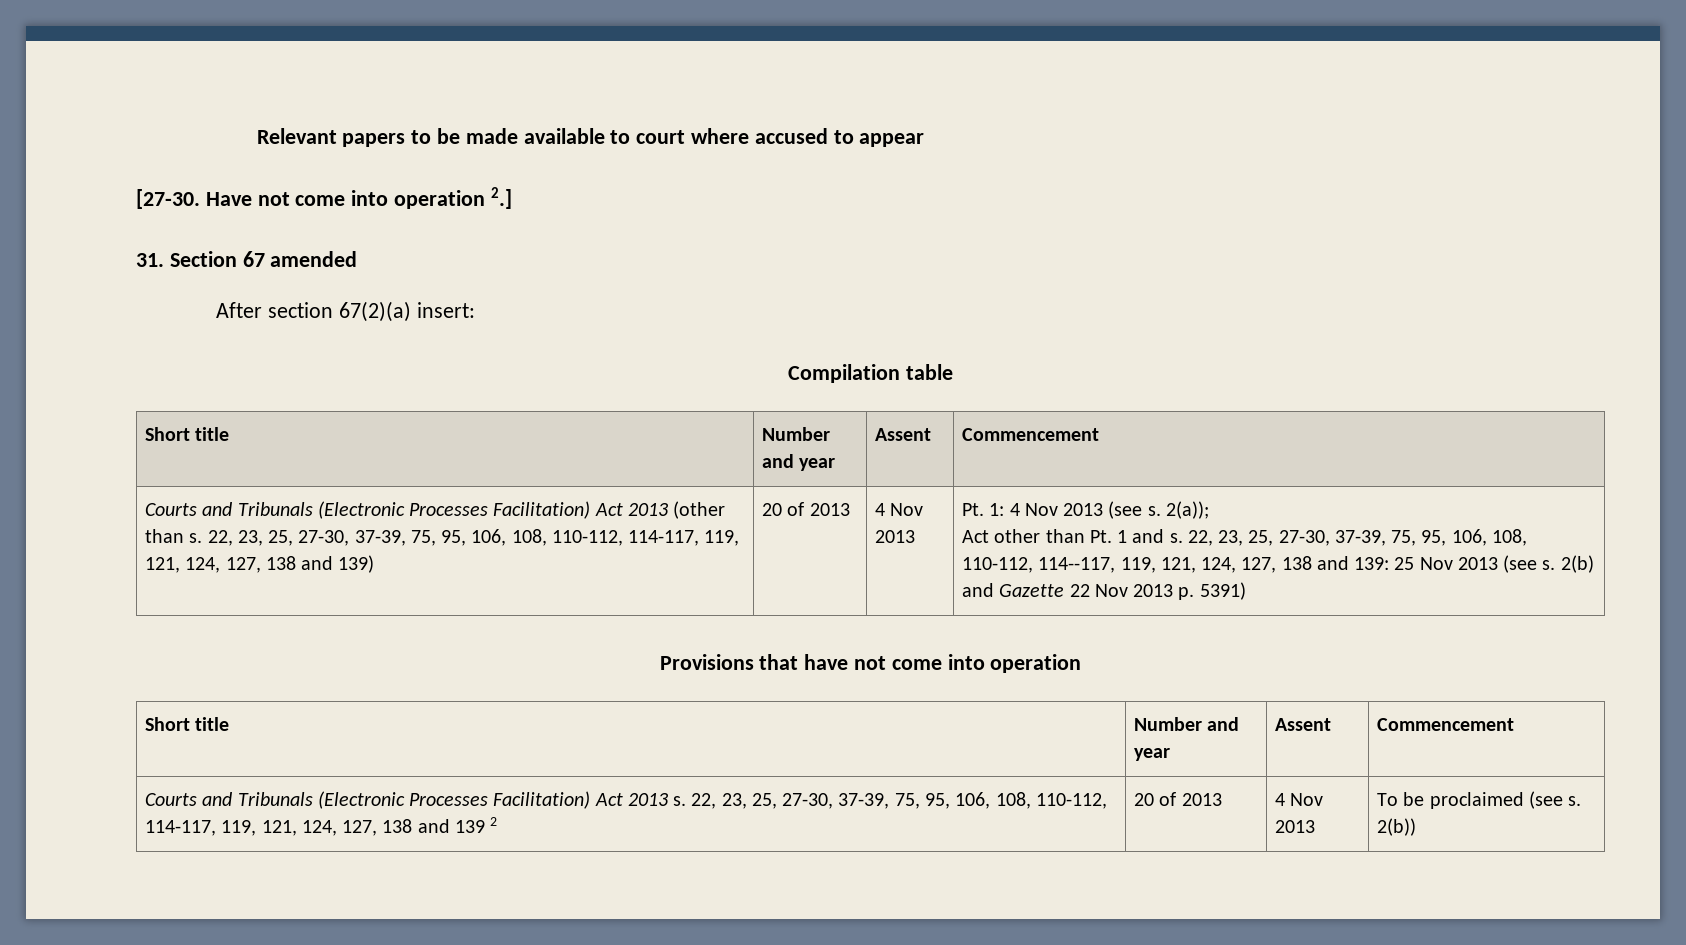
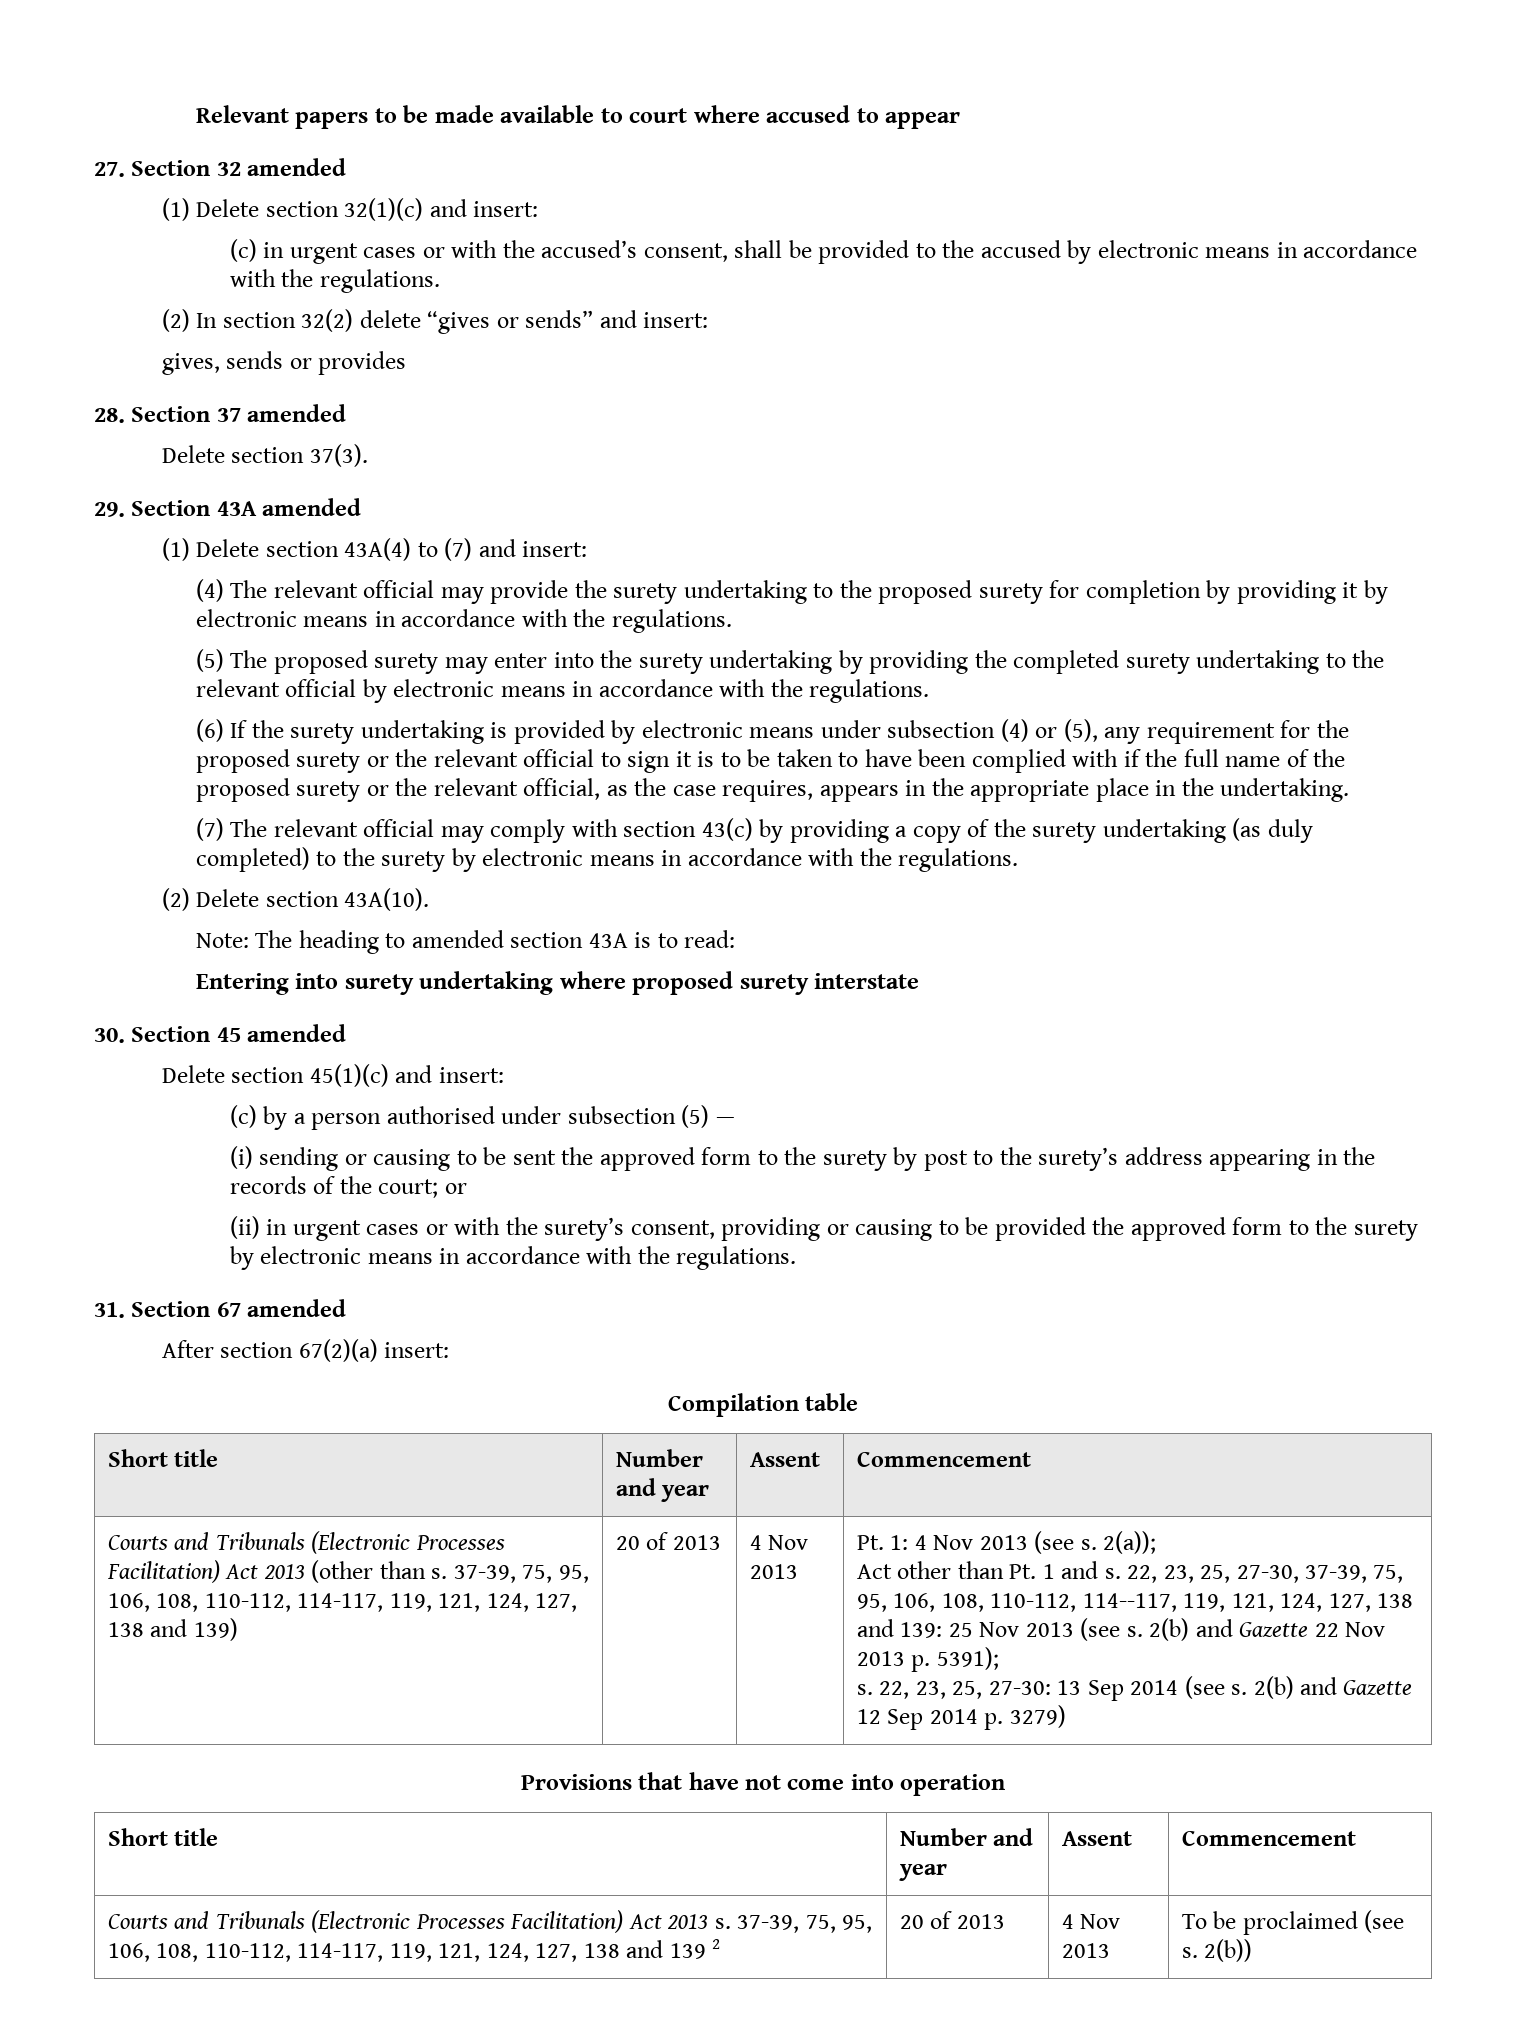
[136,187,512,209] [27-30. Have not come into operation 2.] -> [94,158,347,177] [161,198,539,221] [229,239,1418,264] [229,269,440,293] [161,309,709,334] [161,351,407,375] [94,404,347,423] [161,444,368,467] [94,498,362,517] [161,538,588,561] [195,579,1388,604] [195,609,732,633] [195,649,1385,674] [195,679,930,703] [195,719,1349,744] [195,749,1346,773] [195,778,1350,802] [195,818,1313,843] [195,847,1019,872] [161,888,430,911] [195,930,736,954] [195,971,920,995] [94,1024,347,1043] [161,1064,504,1087] [229,1105,735,1130] [229,1146,1376,1171] [229,1176,467,1198] [229,1216,1418,1241] [229,1246,797,1270] 27. Section 32 amended // (1) Delete section 32(1)(c) and insert: // (c) in urgent cases or with the accused’s consent, shall be provided to the accused by electronic means in accordance with the regulations. // (2) In section 32(2) delete “gives or sends” and insert: // gives, sends or provides // 28. Section 37 amended // Delete section 37(3). // 29. Section 43A amended // (1) Delete section 43A(4) to (7) and insert: // (4) The relevant official may provide the surety undertaking to the proposed surety for completion by providing it by electronic means in accordance with the regulations. // (5) The proposed surety may enter into the surety undertaking by providing the completed surety undertaking to the relevant official by electronic means in accordance with the regulations. // (6) If the surety undertaking is provided by electronic means under subsection (4) or (5), any requirement for the proposed surety or the relevant official to sign it is to be taken to have been complied with if the full name of the proposed surety or the relevant official, as the case requires, appears in the appropriate place in the undertaking. // (7) The relevant official may comply with section 43(c) by providing a copy of the surety undertaking (as duly completed) to the surety by electronic means in accordance with the regulations. // (2) Delete section 43A(10). // Note: The heading to amended section 43A is to read: // Entering into surety undertaking where proposed surety interstate // 30. Section 45 amended // Delete section 45(1)(c) and insert: // (c) by a person authorised under subsection (5) — // (i) sending or causing to be sent the approved form to the surety by post to the surety’s address appearing in the records of the court; or // (ii) in urgent cases or with the surety’s consent, providing or causing to be provided the approved form to the surety by electronic means in accordance with the regulations.
[207,530,350,546] 22, 23, 25, 27-30, -> (448, 1573) none
[1199,582,1246,600] 5391) -> [936,1647,999,1670] [856,1676,1413,1701] [856,1705,1066,1730] 5391); // s. 22, 23, 25, 27-30: 13 Sep 2014 (see s. 2(b) and Gazette 12 Sep 2014 p. 3279)
[691,793,834,809] 22, 23, 25, 27-30, -> (731, 1923) none

